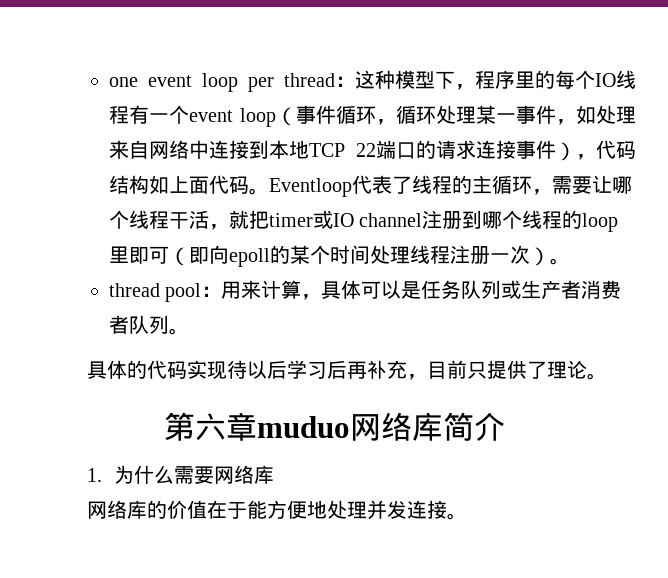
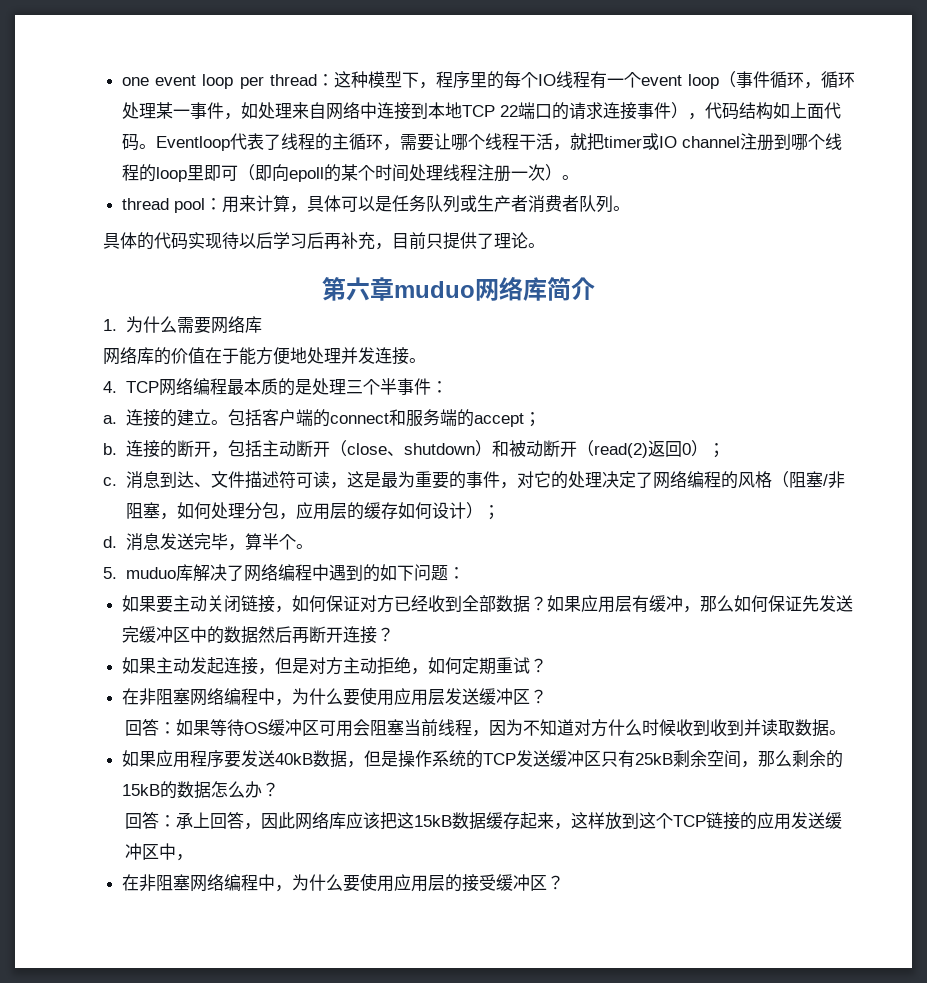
(467, 516) none -> [103,378,448,396] [103,409,541,427] [103,440,725,458] [103,471,845,489] [125,502,500,520] [103,533,313,551] [103,564,465,582] [122,595,854,613] [122,626,395,644] [122,657,548,675] [122,687,548,706] [124,718,846,737] [122,750,844,768] [122,781,280,799] [124,811,842,830] [124,843,193,861] [122,873,565,892] // 4. TCP网络编程最本质的是处理三个半事件： // a.连接的建立。包括客户端的connect和服务端的accept； // b.连接的断开，包括主动断开（close、shutdown）和被动断开（read(2)返回0）； // c.消息到达、文件描述符可读，这是最为重要的事件，对它的处理决定了网络编程的风格（阻塞/非阻塞，如何处理分包，应用层的缓存如何设计）； // d.消息发送完毕，算半个。 // 5. muduo库解决了网络编程中遇到的如下问题： // 如果要主动关闭链接，如何保证对方已经收到全部数据？如果应用层有缓冲，那么如何保证先发送完缓冲区中的数据然后再断开连接？ // 如果主动发起连接，但是对方主动拒绝，如何定期重试？ // 在非阻塞网络编程中，为什么要使用应用层发送缓冲区？ // 回答：如果等待OS缓冲区可用会阻塞当前线程，因为不知道对方什么时候收到收到并读取数据。 // 如果应用程序要发送40kB数据，但是操作系统的TCP发送缓冲区只有25kB剩余空间，那么剩余的15kB的数据怎么办？ // 回答：承上回答，因此网络库应该把这15kB数据缓存起来，这样放到这个TCP链接的应用发送缓冲区中， // 在非阻塞网络编程中，为什么要使用应用层的接受缓冲区？

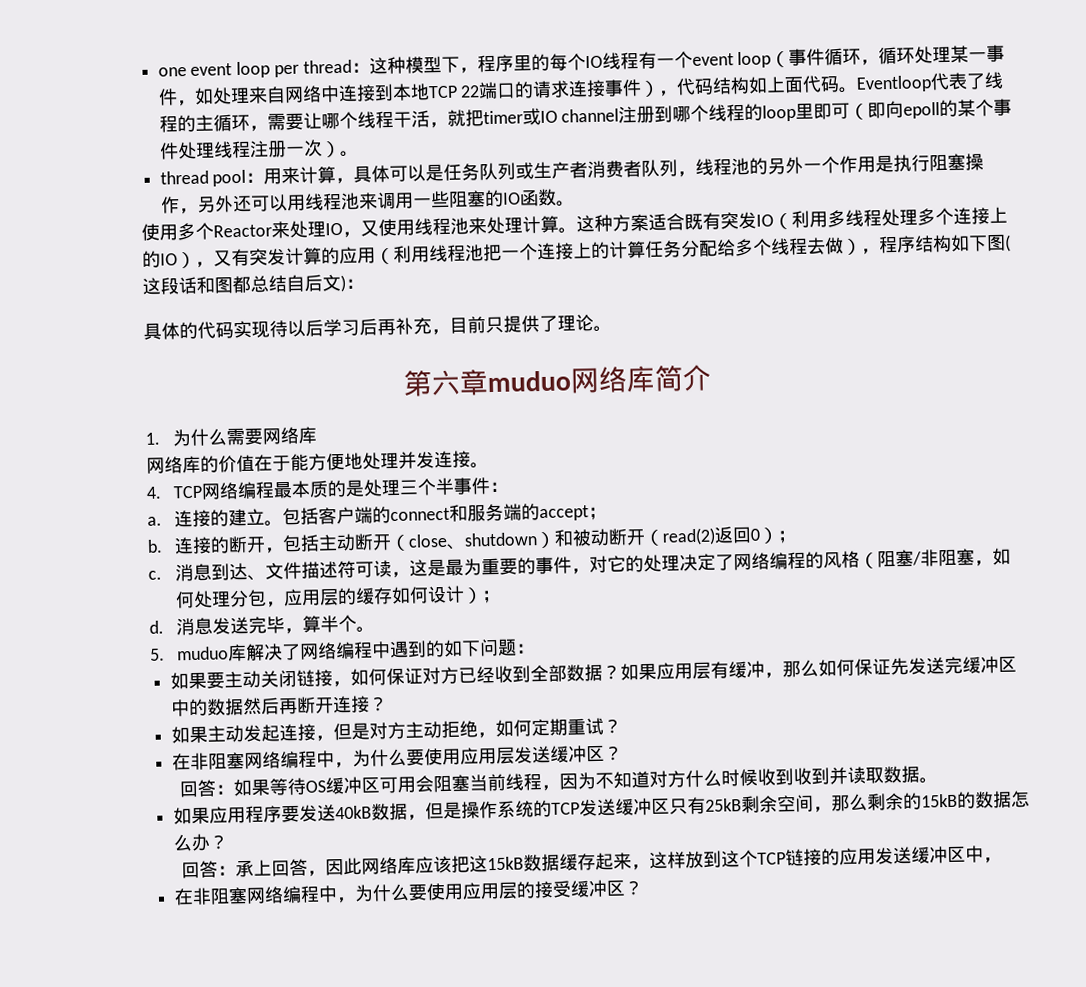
[375,164,410,182] 时间 -> [993,98,1013,116] [158,142,179,160] 事件
[613,206,631,211] 。 -> [677,153,985,178] [160,188,575,215] [141,206,1009,241] [142,234,1012,269] [142,273,365,295] ，线程池的另外一个作用是执行阻塞操作，另外还可以用线程池来调用一些阻塞的IO函数。 // 使用多个Reactor来处理IO，又使用线程池来处理计算。这种方案适合既有突发IO（利用多线程处理多个连接上的IO），又有突发计算的应用（利用线程池把一个连接上的计算任务分配给多个线程去做），程序结构如下图(这段话和图都总结自后文)：

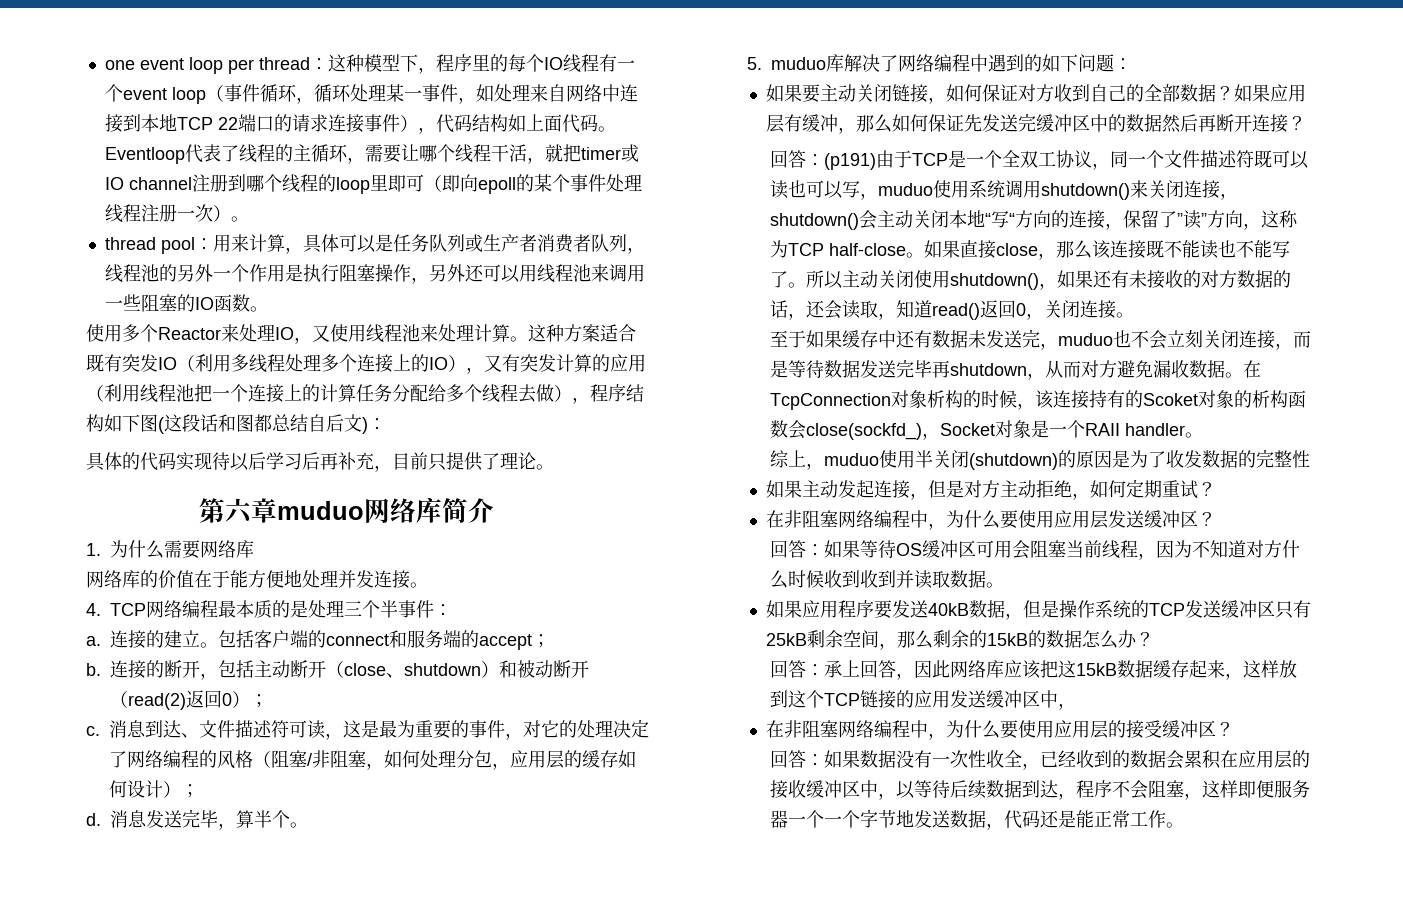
[457,665,531,684] 已经收到 -> [1054,84,1145,102] 收到自己的
(388, 704) none -> [769,150,1309,170] [769,180,1238,200] [769,210,1298,230] [769,240,1290,260] [769,270,1291,290] [769,300,1134,320] [769,329,1311,350] [769,359,1261,380] [769,390,1306,410] [769,420,1203,440] [769,449,1310,470] // 回答：(p191)由于TCP是一个全双工协议，同一个文件描述符既可以读也可以写，muduo使用系统调用shutdown()来关闭连接，shutdown()会主动关闭本地“写“方向的连接，保留了”读”方向，这称为TCP half-close。如果直接close，那么该连接既不能读也不能写了。所以主动关闭使用shutdown()，如果还有未接收的对方数据的话，还会读取，知道read()返回0，关闭连接。 // 至于如果缓存中还有数据未发送完，muduo也不会立刻关闭连接，而是等待数据发送完毕再shutdown，从而对方避免漏收数据。在TcpConnection对象析构的时候，该连接持有的Scoket对象的析构函数会close(sockfd_)，Socket对象是一个RAII handler。 // 综上，muduo使用半关闭(shutdown)的原因是为了收发数据的完整性
(644, 888) none -> [769,750,1310,770] [769,780,1310,800] [769,809,1184,830] // 回答：如果数据没有一次性收全，已经收到的数据会累积在应用层的接收缓冲区中，以等待后续数据到达，程序不会阻塞，这样即便服务器一个一个字节地发送数据，代码还是能正常工作。

